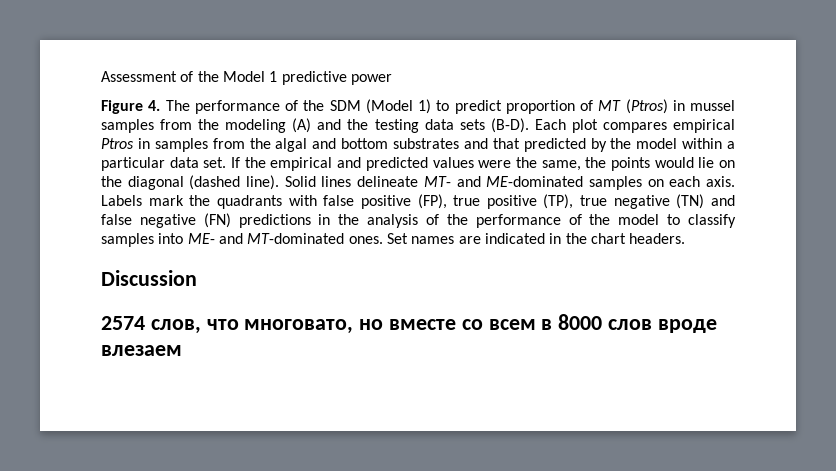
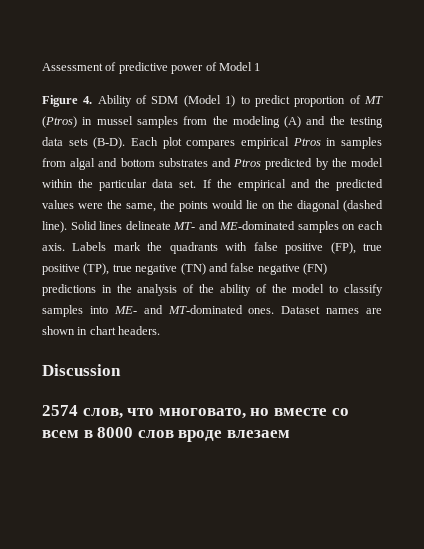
[197,71,219,82] the -> [118,62,217,74] predictive power of
[281,71,392,85] predictive power -> (261, 67) none
[165,100,325,114] The performance of the -> [97,95,148,107] Ability of
[249,138,271,149] the -> (66, 162) none
[492,138,520,149] that -> [233,159,262,167] Ptros
[727,141,735,149] a -> [78,179,94,188] the
(362, 162) none -> [314,179,330,188] the
[475,214,561,228] performance -> [219,284,251,296] ability
[386,233,408,244] Set -> [281,306,321,314] Dataset
[484,233,587,244] indicated in the -> [42,326,88,335] shown in

